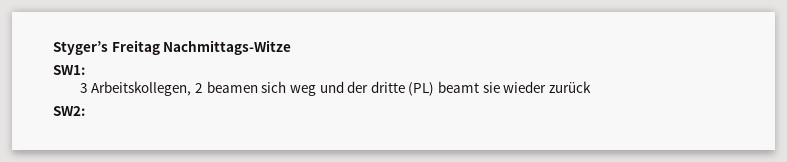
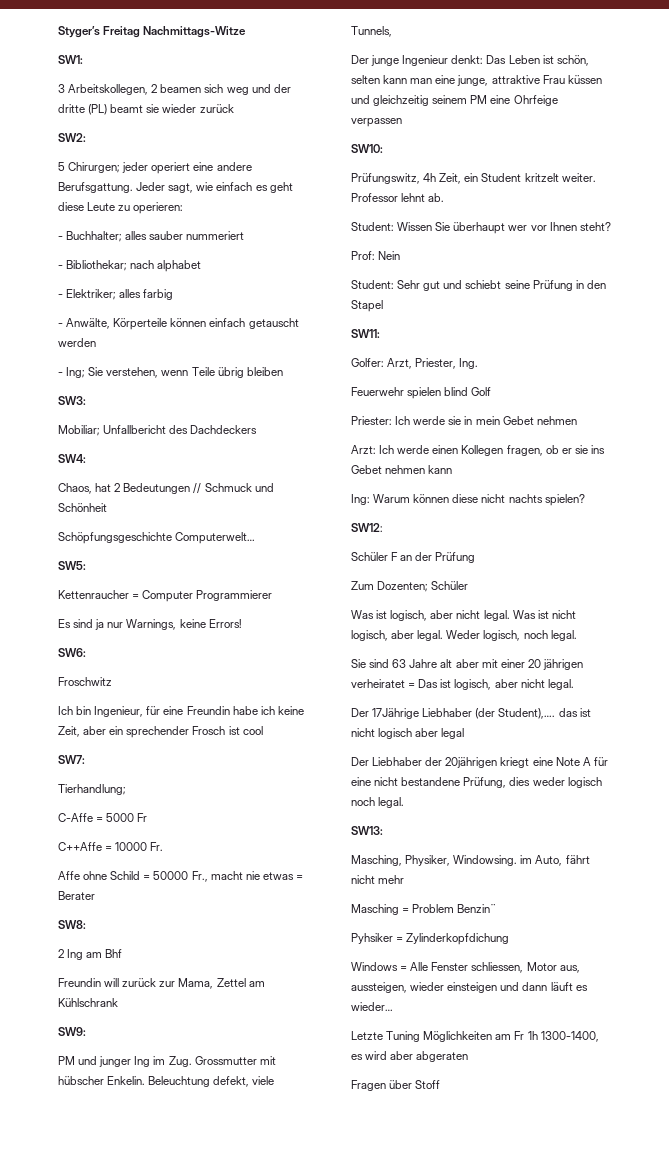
(85, 111) none -> [58,162,252,174] [58,182,293,193] [58,202,184,214] [58,231,245,242] [58,260,202,272] [58,289,174,300] [58,318,299,330] [58,338,96,347] [58,367,283,378] [58,396,86,405] [58,425,258,436] [58,454,86,463] [58,483,274,494] [58,503,107,512] [58,532,256,544] [58,561,86,570] [58,590,273,602] [58,619,242,630] [58,648,86,657] [58,677,112,686] [58,706,304,717] [58,726,263,738] [58,755,85,764] [58,784,126,795] [58,813,148,822] [58,842,164,851] [58,871,303,882] [58,891,95,900] [58,920,86,929] [58,949,123,960] [58,978,265,989] [58,998,118,1007] [58,1027,86,1036] [58,1056,276,1067] [58,1076,275,1087] [351,26,392,37] [351,55,589,66] [351,75,602,86] [351,95,558,106] [351,118,402,127] [351,144,383,153] [351,173,596,184] [351,193,445,202] [351,222,611,234] [351,251,401,260] [351,280,606,291] [351,300,383,312] [351,329,380,338] [351,358,479,369] [351,387,492,399] [351,416,577,425] [351,445,605,456] [351,465,453,474] [351,494,585,506] [351,523,383,532] [351,552,476,563] [351,581,469,592] [351,610,576,621] [351,630,577,641] [351,659,583,670] [351,679,574,690] [351,708,591,719] [351,728,465,739] [351,757,608,768] [351,777,602,788] [351,797,405,808] [351,826,383,835] [351,855,590,866] [351,875,405,884] [351,904,497,915] [351,933,510,945] [351,962,580,973] [351,982,588,993] [351,1002,393,1011] [351,1031,599,1042] [351,1051,469,1062] [351,1080,441,1091] // 5 Chirurgen; jeder operiert eine andere Berufsgattung. Jeder sagt, wie einfach es geht diese Leute zu operieren: // - Buchhalter; alles sauber nummeriert // - Bibliothekar; nach alphabet // - Elektriker; alles farbig // - Anwälte, Körperteile können einfach getauscht werden // - Ing; Sie verstehen, wenn Teile übrig bleiben // SW3: // Mobiliar; Unfallbericht des Dachdeckers // SW4: // Chaos, hat 2 Bedeutungen // Schmuck und Schönheit // Schöpfungsgeschichte Computerwelt… // SW5: // Kettenraucher = Computer Programmierer // Es sind ja nur Warnings, keine Errors! // SW6: // Froschwitz // Ich bin Ingenieur, für eine Freundin habe ich keine Zeit, aber ein sprechender Frosch ist cool // SW7: // Tierhandlung; // C-Affe = 5000 Fr // C++Affe = 10000 Fr. // Affe ohne Schild = 50000 Fr., macht nie etwas = Berater // SW8: // 2 Ing am Bhf // Freundin will zurück zur Mama, Zettel am Kühlschrank // SW9: // PM und junger Ing im Zug. Grossmutter mit hübscher Enkelin. Beleuchtung defekt, viele Tunnels, // Der junge Ingenieur denkt: Das Leben ist schön, selten kann man eine junge, attraktive Frau küssen und gleichzeitig seinem PM eine Ohrfeige verpassen // SW10: // Prüfungswitz, 4h Zeit, ein Student kritzelt weiter. Professor lehnt ab. // Student: Wissen Sie überhaupt wer vor Ihnen steht? // Prof: Nein // Student: Sehr gut und schiebt seine Prüfung in den Stapel // SW11: // Golfer: Arzt, Priester, Ing. // Feuerwehr spielen blind Golf // Priester: Ich werde sie in mein Gebet nehmen // Arzt: Ich werde einen Kollegen fragen, ob er sie ins Gebet nehmen kann // Ing: Warum können diese nicht nachts spielen? // SW12: // Schüler F an der Prüfung // Zum Dozenten; Schüler // Was ist logisch, aber nicht legal. Was ist nicht logisch, aber legal. Weder logisch, noch legal. // Sie sind 63 Jahre alt aber mit einer 20 jährigen verheiratet = Das ist logisch, aber nicht legal. // Der 17Jährige Liebhaber (der Student),…. das ist nicht logisch aber legal // Der Liebhaber der 20jährigen kriegt eine Note A für eine nicht bestandene Prüfung, dies weder logisch noch legal. // SW13: // Masching, Physiker, Windowsing. im Auto, fährt nicht mehr // Masching = Problem Benzin¨ // Pyhsiker = Zylinderkopfdichung // Windows = Alle Fenster schliessen, Motor aus, aussteigen, wieder einsteigen und dann läuft es wieder… // Letzte Tuning Möglichkeiten am Fr 1h 1300-1400, es wird aber abgeraten // Fragen über Stoff

